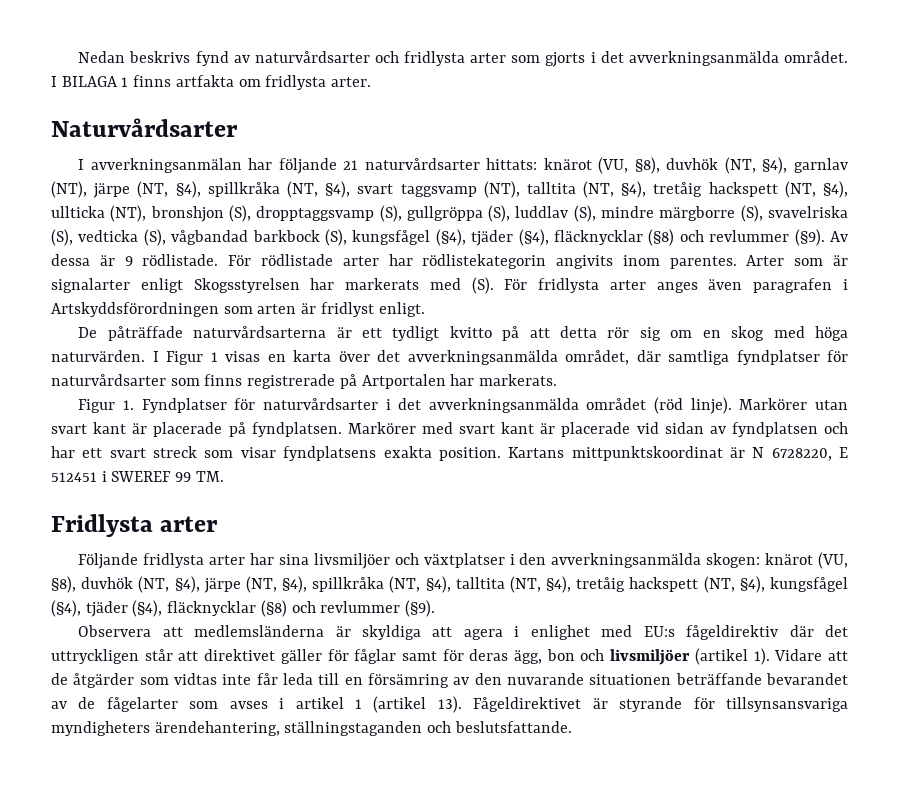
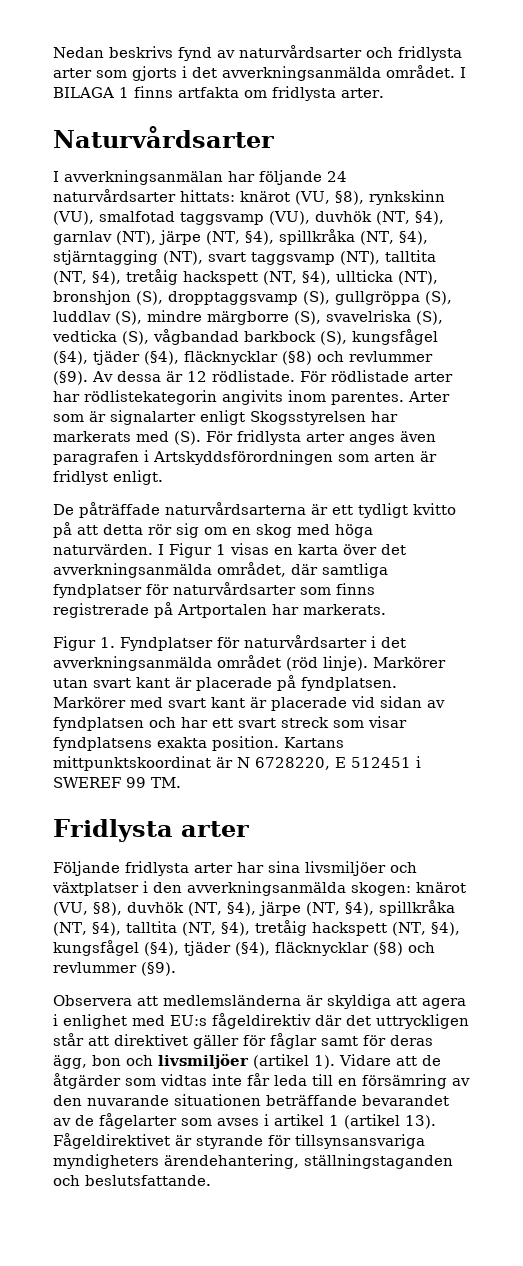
[343,160,359,170] 21 -> [327,171,347,182] 24
(660, 165) none -> [368,190,445,205] [53,211,310,225] rynkskinn (VU), smalfotad taggsvamp (VU),
(351, 189) none -> [53,250,203,265] stjärntagging (NT),
[124,256,133,266] 9 -> [187,371,207,382] 12

